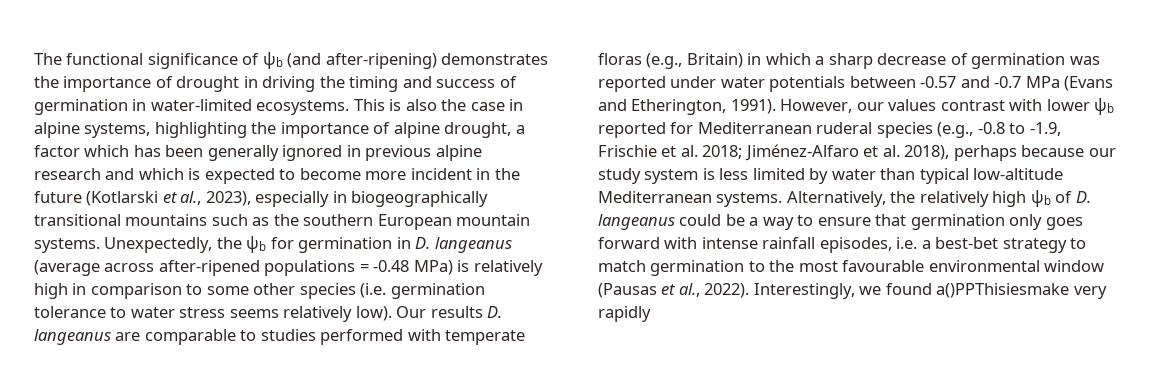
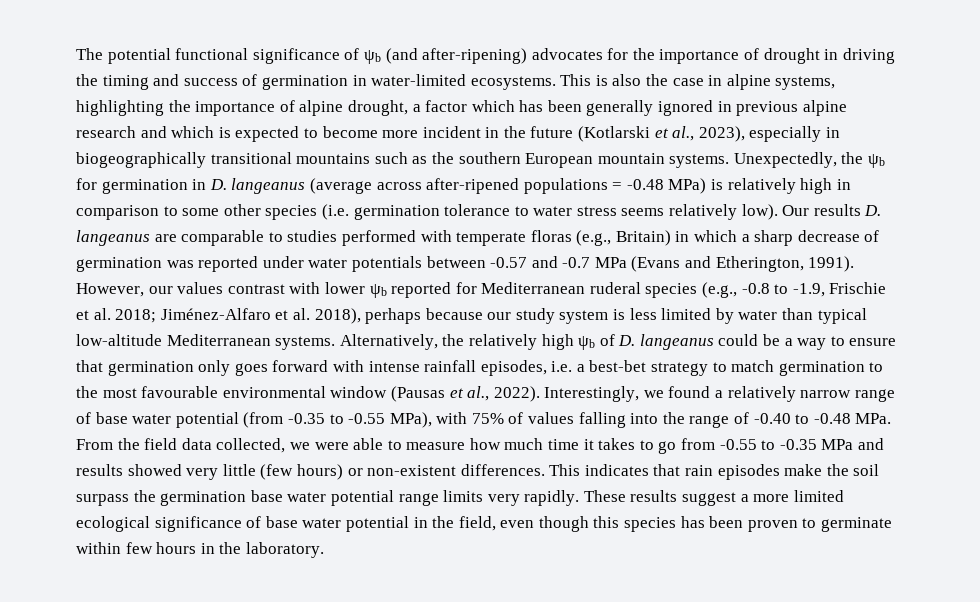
(62, 59) none -> [107,48,171,64] potential
[441,53,549,65] demonstrates -> [531,48,629,60] advocates for
[936,283,1107,299] [598,306,651,322] a()PPThisiesmake very rapidly -> [715,386,895,402] [76,412,892,428] [76,438,884,454] [76,464,880,480] [76,490,844,506] [76,516,893,532] [76,542,324,558] a relatively narrow range of base water potential (from -0.35 to -0.55 MPa), with 75% of values falling into the range of -0.40 to -0.48 MPa. From the field data collected, we were able to measure how much time it takes to go from -0.55 to -0.35 MPa and results showed very little (few hours) or non-existent differences. This indicates that rain episodes make the soil surpass the germination base water potential range limits very rapidly. These results suggest a more limited ecological significance of base water potential in the field, even though this species has been proven to germinate within few hours in the laboratory.

